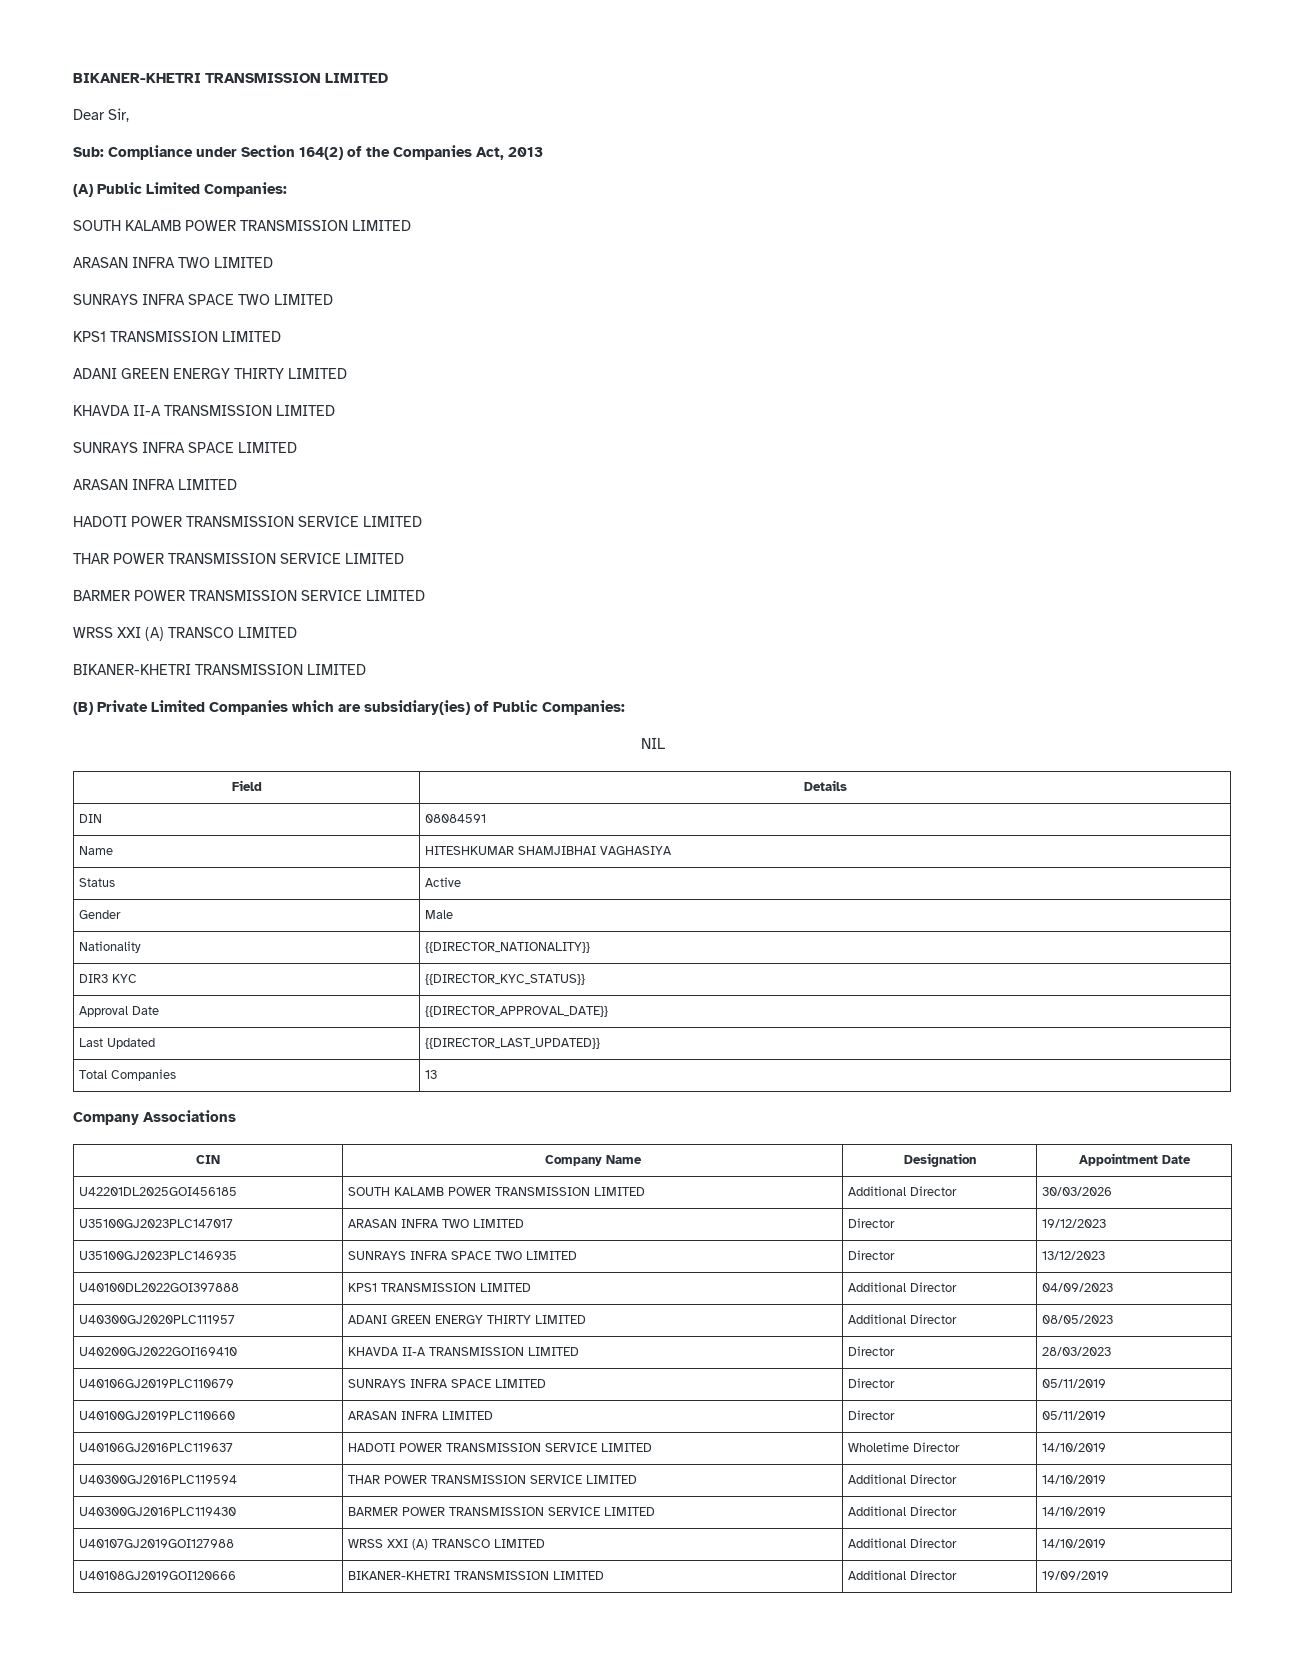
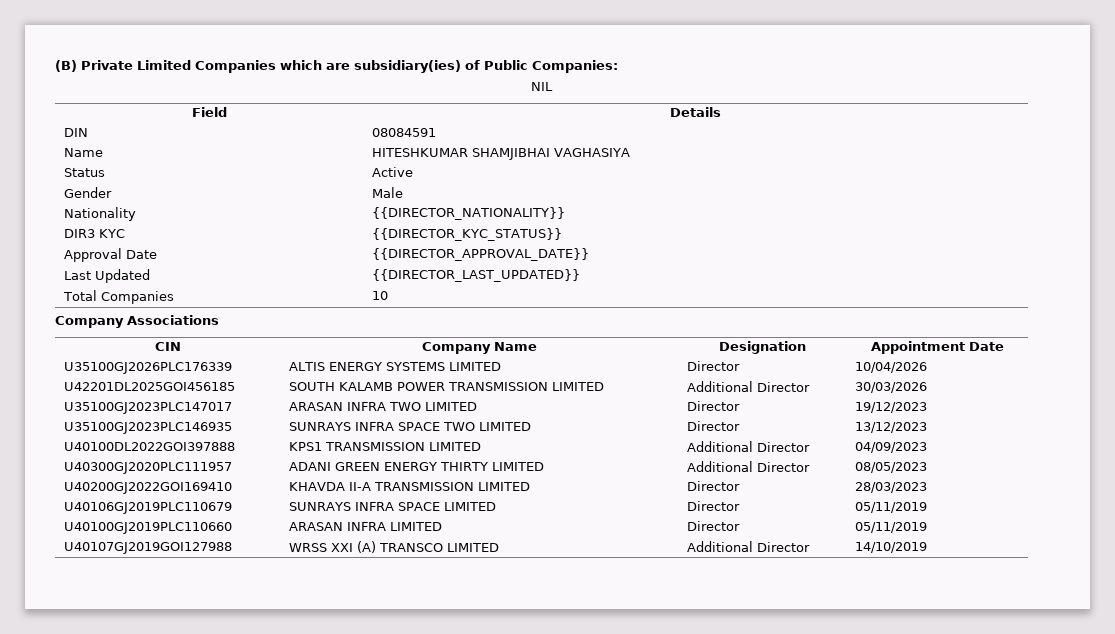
[73,73,388,83] [73,108,129,122] [73,145,543,160] [73,182,287,197] [73,220,411,231] [73,257,273,268] [73,294,333,305] [73,331,281,342] [73,368,347,379] [73,405,335,416] [73,442,297,453] [73,479,237,490] [73,516,422,527] [73,553,404,564] [73,590,425,601] [73,627,297,641] [73,664,366,675] BIKANER-KHETRI TRANSMISSION LIMITED // Dear Sir, // Sub: Compliance under Section 164(2) of the Companies Act, 2013 // (A) Public Limited Companies: // SOUTH KALAMB POWER TRANSMISSION LIMITED // ARASAN INFRA TWO LIMITED // SUNRAYS INFRA SPACE TWO LIMITED // KPS1 TRANSMISSION LIMITED // ADANI GREEN ENERGY THIRTY LIMITED // KHAVDA II-A TRANSMISSION LIMITED // SUNRAYS INFRA SPACE LIMITED // ARASAN INFRA LIMITED // HADOTI POWER TRANSMISSION SERVICE LIMITED // THAR POWER TRANSMISSION SERVICE LIMITED // BARMER POWER TRANSMISSION SERVICE LIMITED // WRSS XXI (A) TRANSCO LIMITED // BIKANER-KHETRI TRANSMISSION LIMITED // -> (55, 66) none
[425,1070,438,1079] 13 -> [372,291,389,300] 10
(1191, 1159) none -> [64,362,233,374] [289,362,502,371] [687,361,741,371] [855,362,928,373] // U35100GJ2026PLC176339 | ALTIS ENERGY SYSTEMS LIMITED | Director | 10/04/2026
[79,1443,234,1452] [348,1443,653,1452] [848,1442,961,1452] [1042,1443,1107,1452] [79,1475,238,1484] [348,1475,638,1484] [848,1474,958,1484] [1042,1475,1107,1484] [79,1507,237,1516] [348,1507,656,1516] [848,1506,958,1516] [1042,1507,1107,1516] // U40106GJ2016PLC119637 | HADOTI POWER TRANSMISSION SERVICE LIMITED | Wholetime Director | 14/10/2019 // U40300GJ2016PLC119594 | THAR POWER TRANSMISSION SERVICE LIMITED | Additional Director | 14/10/2019 // U40300GJ2016PLC119430 | BARMER POWER TRANSMISSION SERVICE LIMITED | Additional Director | 14/10/2019 -> (928, 527) none
[79,1571,237,1580] [348,1571,605,1580] [848,1570,958,1580] [1042,1571,1110,1580] // U40108GJ2019GOI120666 | BIKANER-KHETRI TRANSMISSION LIMITED | Additional Director | 19/09/2019 -> (928, 547) none

